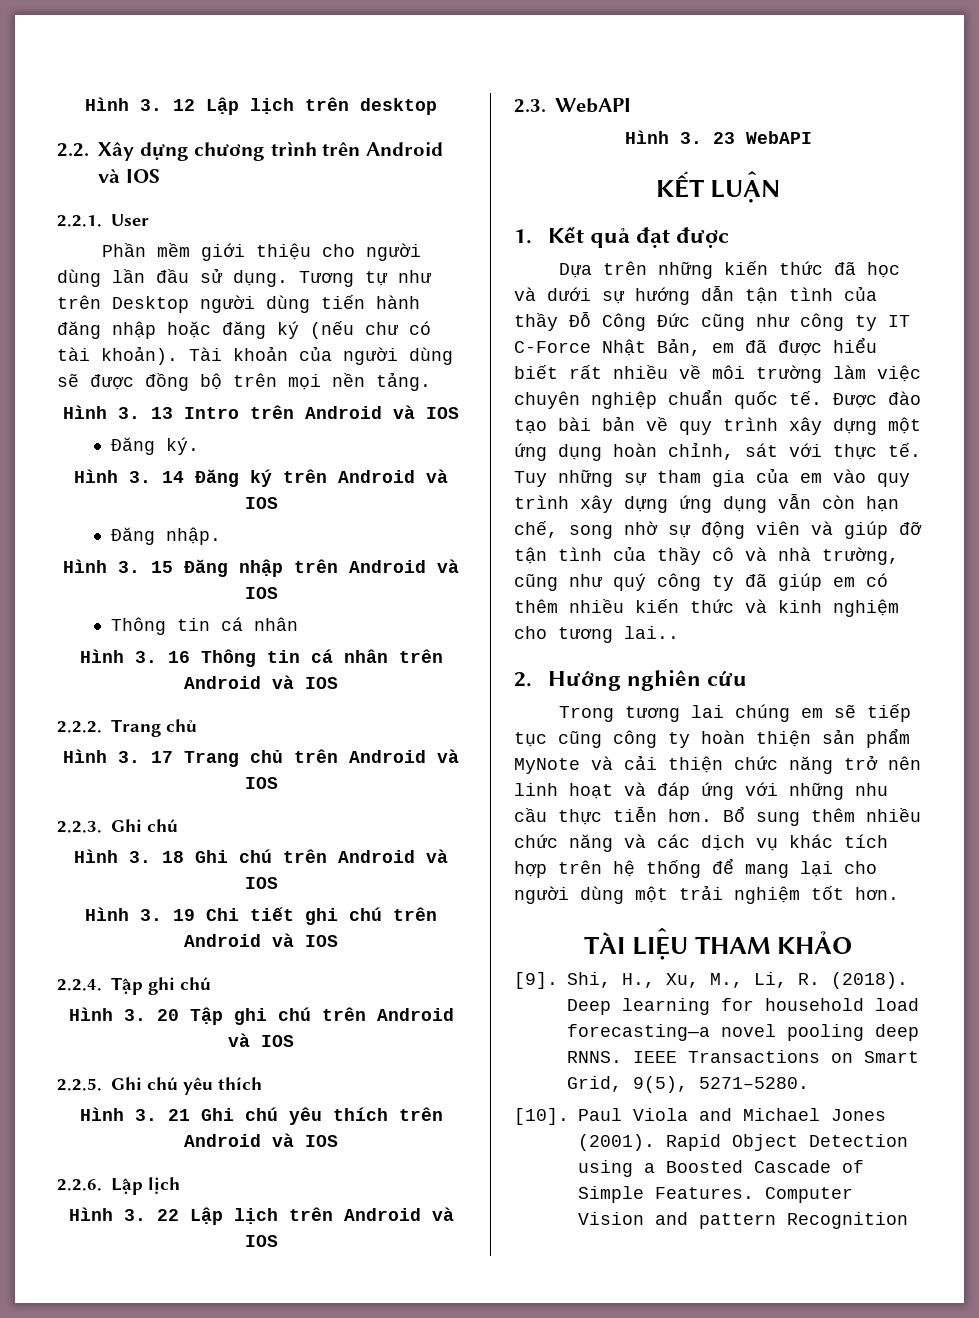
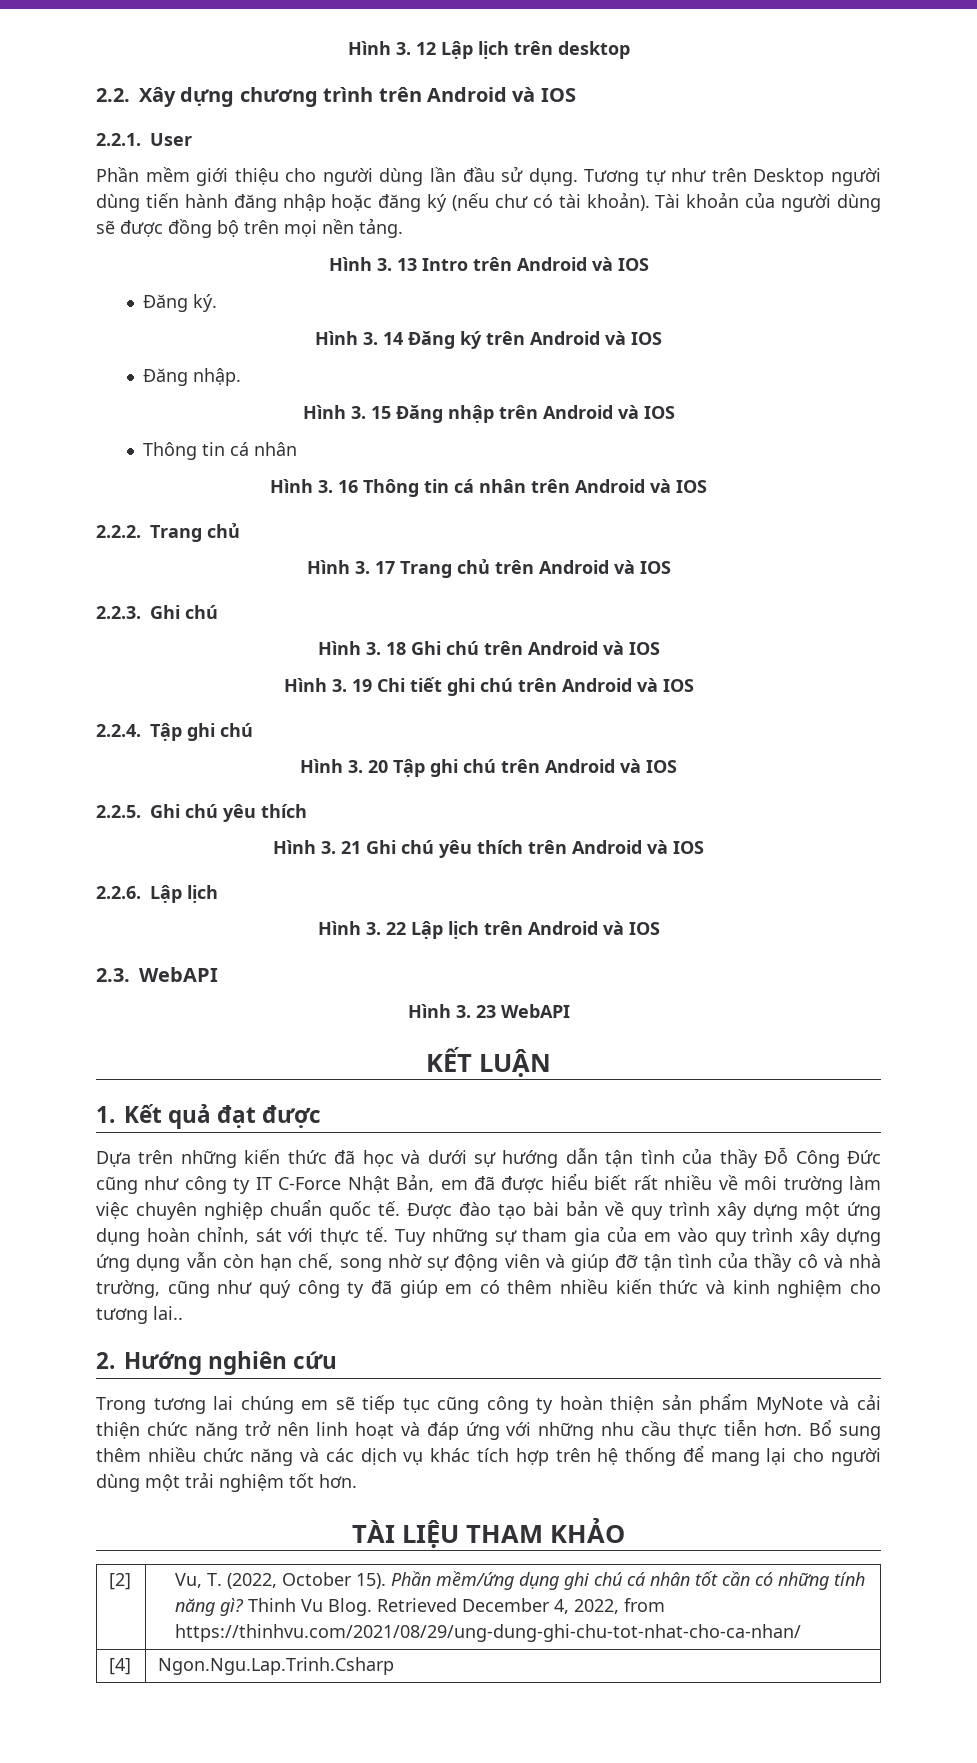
[514,972,908,989] [567,998,919,1015] [567,1024,919,1041] [567,1050,919,1063] [567,1076,809,1093] [514,1108,886,1125] [578,1134,908,1151] [578,1160,864,1177] [578,1186,853,1203] [578,1212,908,1229] // [9]. Shi, H., Xu, M., Li, R. (2018). Deep learning for household load forecasting—a novel pooling deep RNNS. IEEE Transactions on Smart Grid, 9(5), 5271–5280. // [10]. Paul Viola and Michael Jones (2001). Rapid Object Detection using a Boosted Cascade of Simple Features. Computer Vision and pattern Recognition -> [109,1573,132,1590] [174,1571,865,1590] [174,1598,665,1616] [174,1624,801,1642] [109,1658,132,1675] [158,1657,395,1675] // [2] | Vu, T. (2022, October 15). Phần mềm/ứng dụng ghi chú cá nhân tốt cần có những tính năng gì? Thinh Vu Blog. Retrieved December 4, 2022, from https://thinhvu.com/2021/08/29/ung-dung-ghi-chu-tot-nhat-cho-ca-nhan/ // [4] | Ngon.Ngu.Lap.Trinh.Csharp

